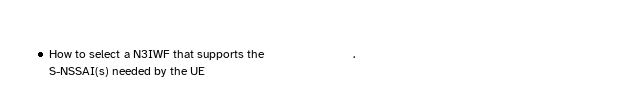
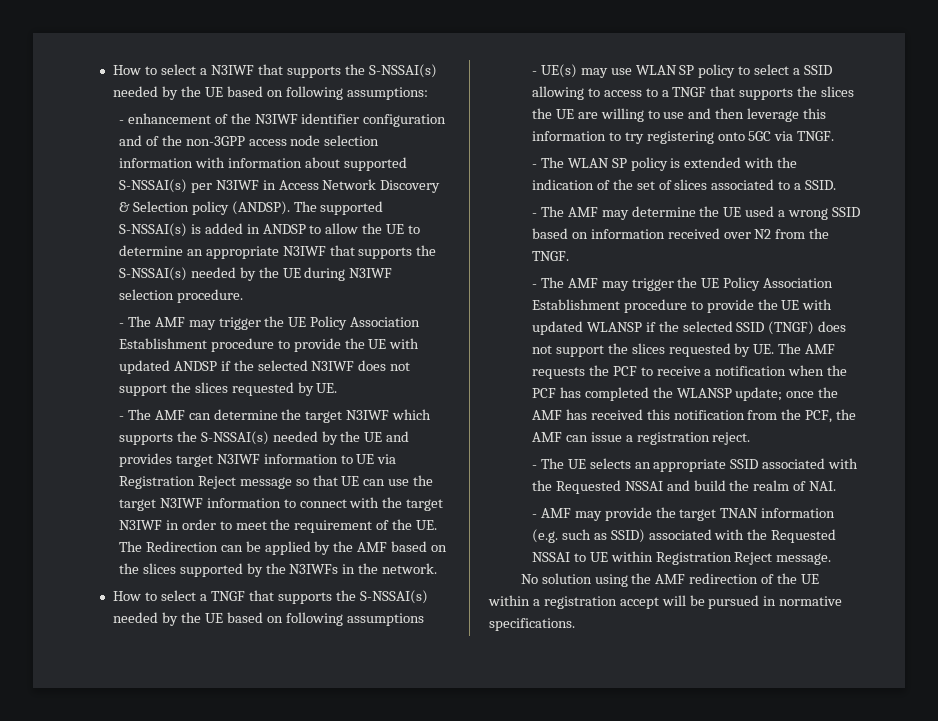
[353,56,356,58] // . -> [227,86,428,100] [118,113,447,127] [118,135,380,146] [118,157,407,171] [118,179,441,193] [118,201,384,215] [118,223,421,237] [118,245,437,259] [118,267,393,281] [118,289,243,303] [118,316,421,330] [118,338,420,352] [118,360,411,374] [118,382,338,396] [118,409,432,423] [118,431,410,445] [118,453,397,467] [118,475,434,489] [118,497,444,511] [118,519,438,533] [118,541,448,555] [118,563,438,577] [113,590,428,604] [113,612,424,626] [531,64,832,78] [531,86,855,100] [531,108,827,122] [531,131,835,144] [531,157,798,171] [531,179,837,190] [531,206,860,220] [531,228,830,239] [531,251,569,261] [531,277,834,291] [531,299,833,313] [531,321,847,335] [531,343,836,357] [531,365,848,379] [531,387,839,401] [531,409,857,423] [531,432,751,445] [531,458,859,472] [531,480,837,494] [531,507,836,521] [531,529,837,543] [531,551,832,565] [520,573,819,587] [488,595,843,609] [489,618,575,631] based on following assumptions: // - enhancement of the N3IWF identifier configuration and of the non-3GPP access node selection information with information about supported S-NSSAI(s) per N3IWF in Access Network Discovery & Selection policy (ANDSP). The supported S-NSSAI(s) is added in ANDSP to allow the UE to determine an appropriate N3IWF that supports the S-NSSAI(s) needed by the UE during N3IWF selection procedure. // - The AMF may trigger the UE Policy Association Establishment procedure to provide the UE with updated ANDSP if the selected N3IWF does not support the slices requested by UE. // - The AMF can determine the target N3IWF which supports the S-NSSAI(s) needed by the UE and provides target N3IWF information to UE via Registration Reject message so that UE can use the target N3IWF information to connect with the target N3IWF in order to meet the requirement of the UE. The Redirection can be applied by the AMF based on the slices supported by the N3IWFs in the network. // How to select a TNGF that supports the S-NSSAI(s) needed by the UE based on following assumptions // - UE(s) may use WLAN SP policy to select a SSID allowing to access to a TNGF that supports the slices the UE are willing to use and then leverage this information to try registering onto 5GC via TNGF. // - The WLAN SP policy is extended with the indication of the set of slices associated to a SSID. // - The AMF may determine the UE used a wrong SSID based on information received over N2 from the TNGF. // - The AMF may trigger the UE Policy Association Establishment procedure to provide the UE with updated WLANSP if the selected SSID (TNGF) does not support the slices requested by UE. The AMF requests the PCF to receive a notification when the PCF has completed the WLANSP update; once the AMF has received this notification from the PCF, the AMF can issue a registration reject. // - The UE selects an appropriate SSID associated with the Requested NSSAI and build the realm of NAI. // - AMF may provide the target TNAN information (e.g. such as SSID) associated with the Requested NSSAI to UE within Registration Reject message. // No solution using the AMF redirection of the UE within a registration accept will be pursued in normative specifications.

